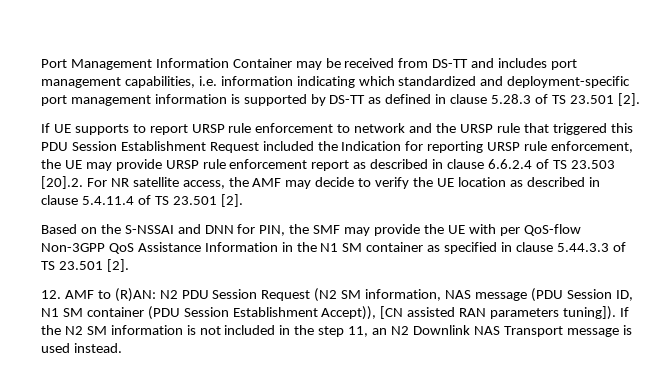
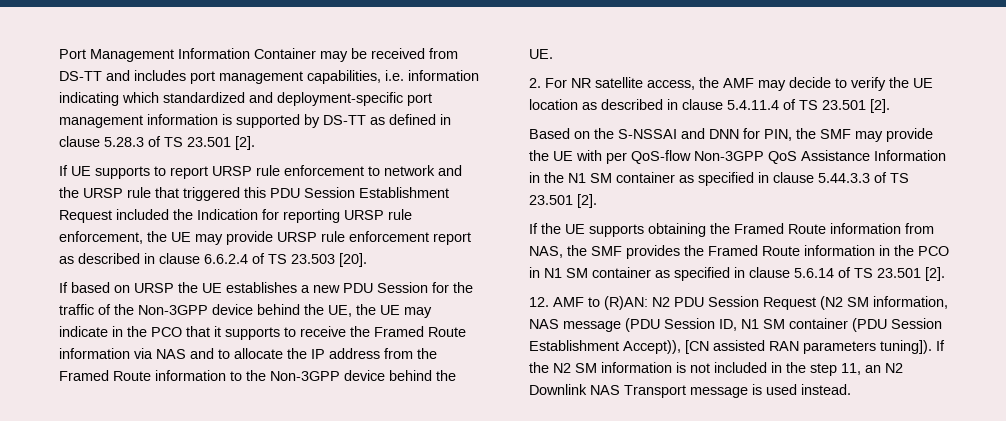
[40,176,83,189] [20].2. -> [339,253,368,267] [59,282,474,293] [59,304,433,318] [59,326,467,340] [59,348,438,359] [59,370,457,381] [529,49,554,59] [529,78,542,88] [20]. // If based on URSP the UE establishes a new PDU Session for the traffic of the Non-3GPP device behind the UE, the UE may indicate in the PCO that it supports to receive the Framed Route information via NAS and to allocate the IP address from the Framed Route information to the Non-3GPP device behind the UE. // 2.
(129, 265) none -> [529,223,935,237] [529,245,950,259] [529,267,946,281] // If the UE supports obtaining the Framed Route information from NAS, the SMF provides the Framed Route information in the PCO in N1 SM container as specified in clause 5.6.14 of TS 23.501 [2].

